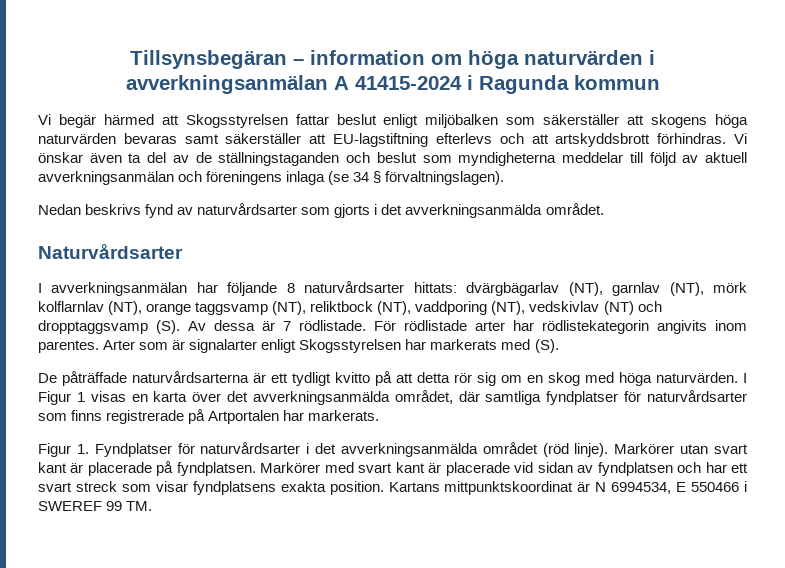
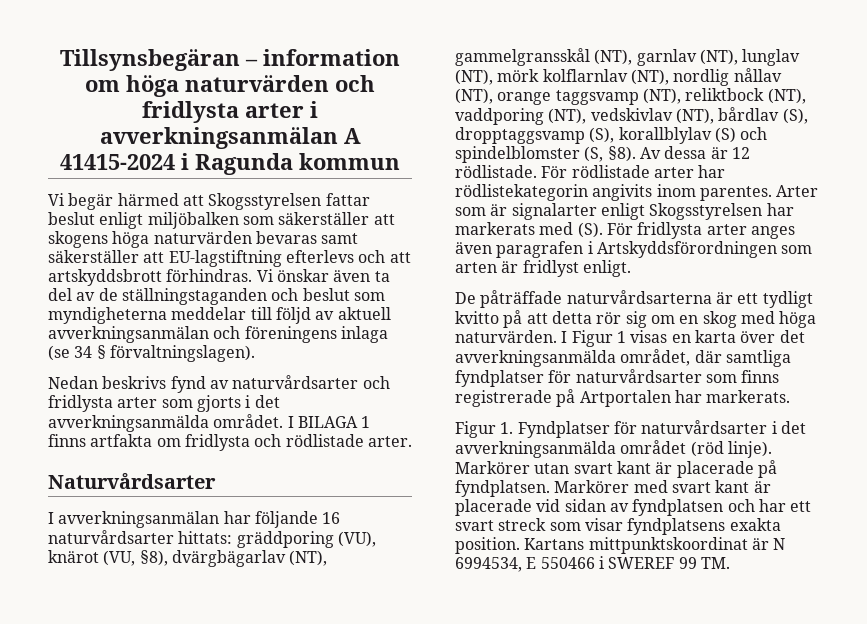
(643, 57) none -> [335,75,375,92] [142,101,304,123] och fridlysta arter
(298, 209) none -> [362,376,390,389] [48,395,158,412] och fridlysta arter
(604, 209) none -> [287,416,371,428] [48,434,412,451] I BILAGA 1 finns artfakta om fridlysta och rödlistade arter.
[286,283,295,293] 8 -> [322,512,341,524] 16
[466,282,748,296] [38,301,104,312] dvärgbägarlav (NT), garnlav (NT), mörk kolflarnlav -> [236,531,376,548] [48,550,328,567] [455,48,801,66] [455,68,782,86] gräddporing (VU), knärot (VU, §8), dvärgbägarlav (NT), gammelgransskål (NT), garnlav (NT), lunglav (NT), mörk kolflarnlav (NT), nordlig nållav
[603,301,662,315] [38,320,180,334] (NT) och dropptaggsvamp (S). -> [675,107,808,124] [455,127,768,144] [455,146,636,163] (NT), bårdlav (S), dropptaggsvamp (S), korallblylav (S) och spindelblomster (S, §8).
[283,321,291,331] 7 -> [731,147,750,159] 12
(559, 346) none -> [606,222,795,239] [455,241,813,258] [455,260,631,277] För fridlysta arter anges även paragrafen i Artskyddsförordningen som arten är fridlyst enligt.

